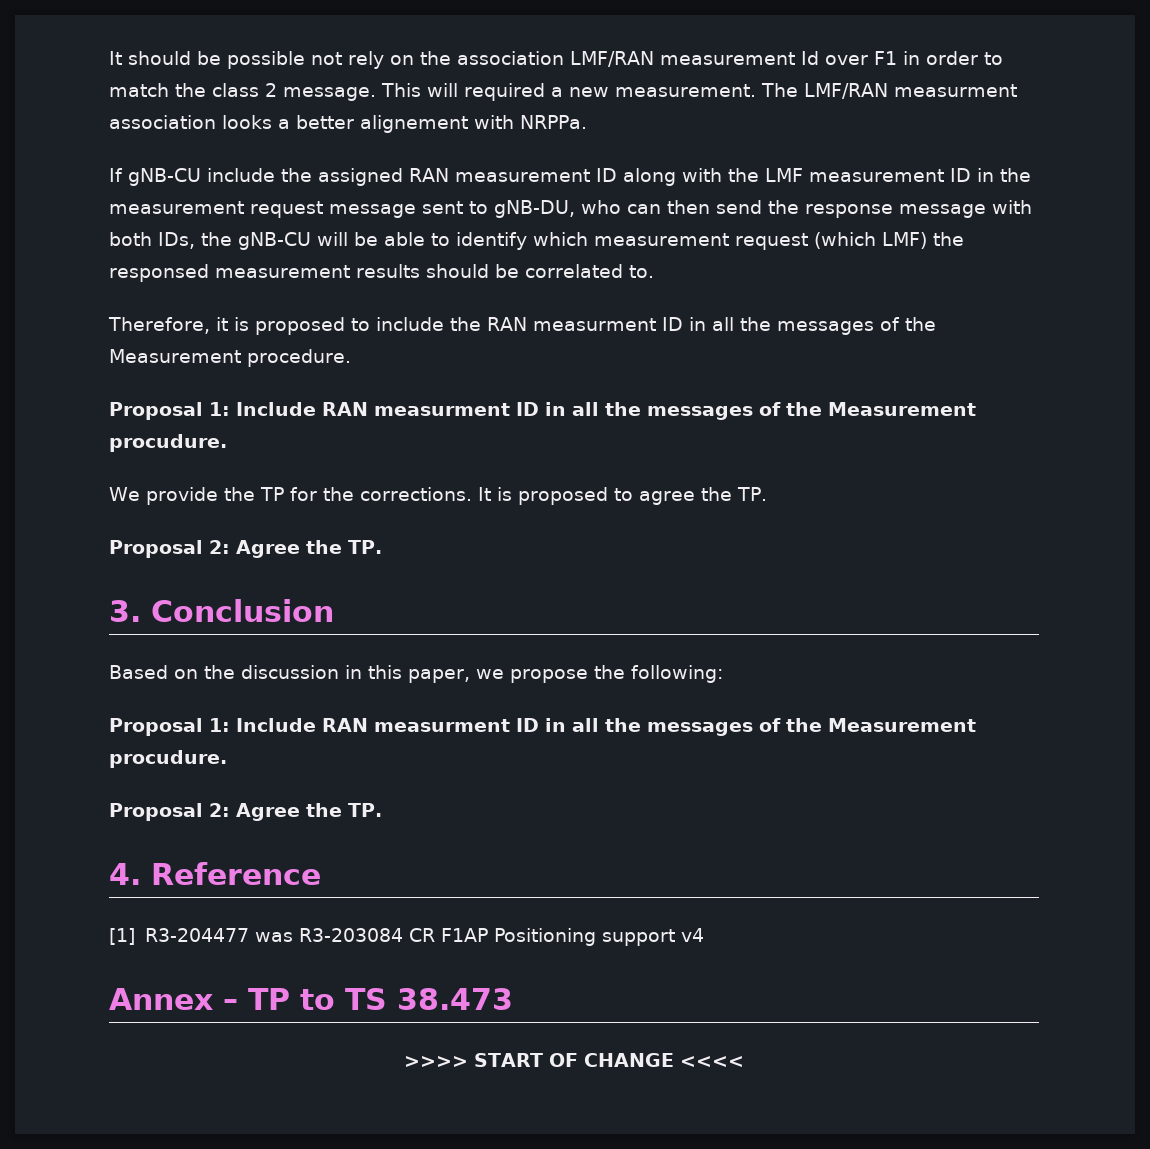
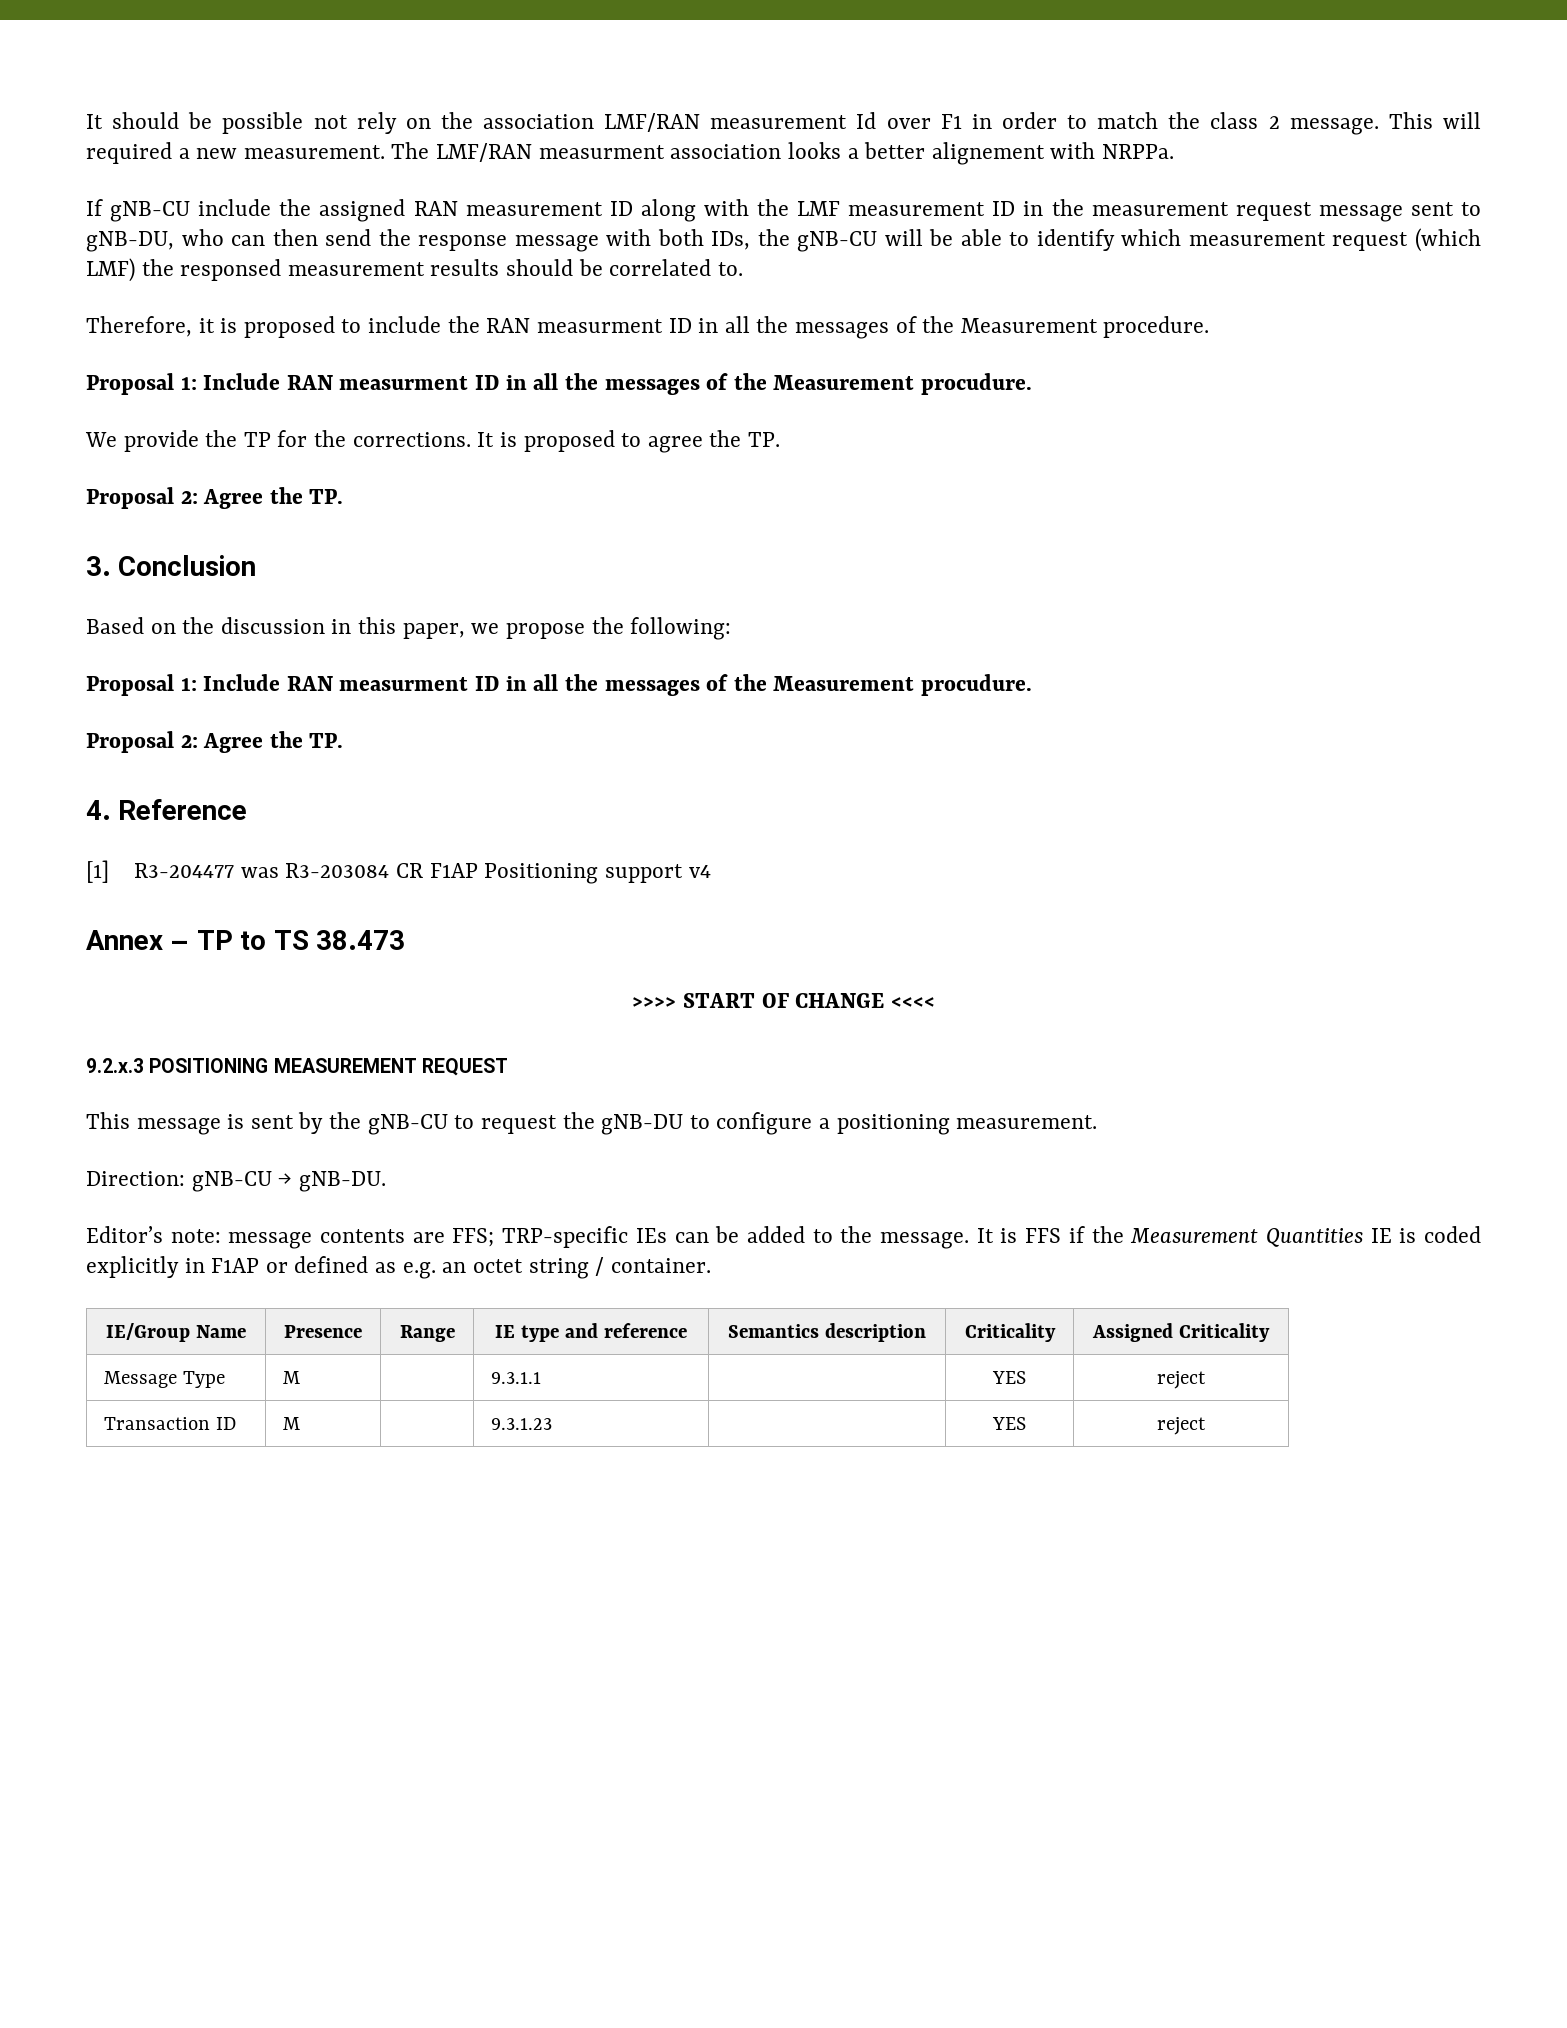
(745, 1061) none -> [86,1058,508,1076] [86,1112,1098,1135] [86,1171,386,1192] [86,1226,1481,1249] [86,1256,711,1279] [106,1323,246,1342] [284,1325,362,1338] [399,1325,455,1342] [495,1323,687,1342] [728,1323,926,1342] [964,1323,1056,1342] [1092,1323,1270,1342] [104,1371,226,1388] [283,1371,301,1384] [491,1372,542,1384] [992,1371,1026,1384] [1157,1371,1206,1389] [104,1417,237,1430] [283,1417,301,1430] [491,1418,553,1430] [992,1417,1026,1430] [1157,1417,1206,1435] // 9.2.x.3 POSITIONING MEASUREMENT REQUEST // This message is sent by the gNB-CU to request the gNB-DU to configure a positioning measurement. // Direction: gNB-CU → gNB-DU. // Editor’s note: message contents are FFS; TRP-specific IEs can be added to the message. It is FFS if the Measurement Quantities IE is coded explicitly in F1AP or defined as e.g. an octet string / container. // IE/Group Name | Presence | Range | IE type and reference | Semantics description | Criticality | Assigned Criticality // Message Type | M | | 9.3.1.1 | | YES | reject // Transaction ID | M | | 9.3.1.23 | | YES | reject

